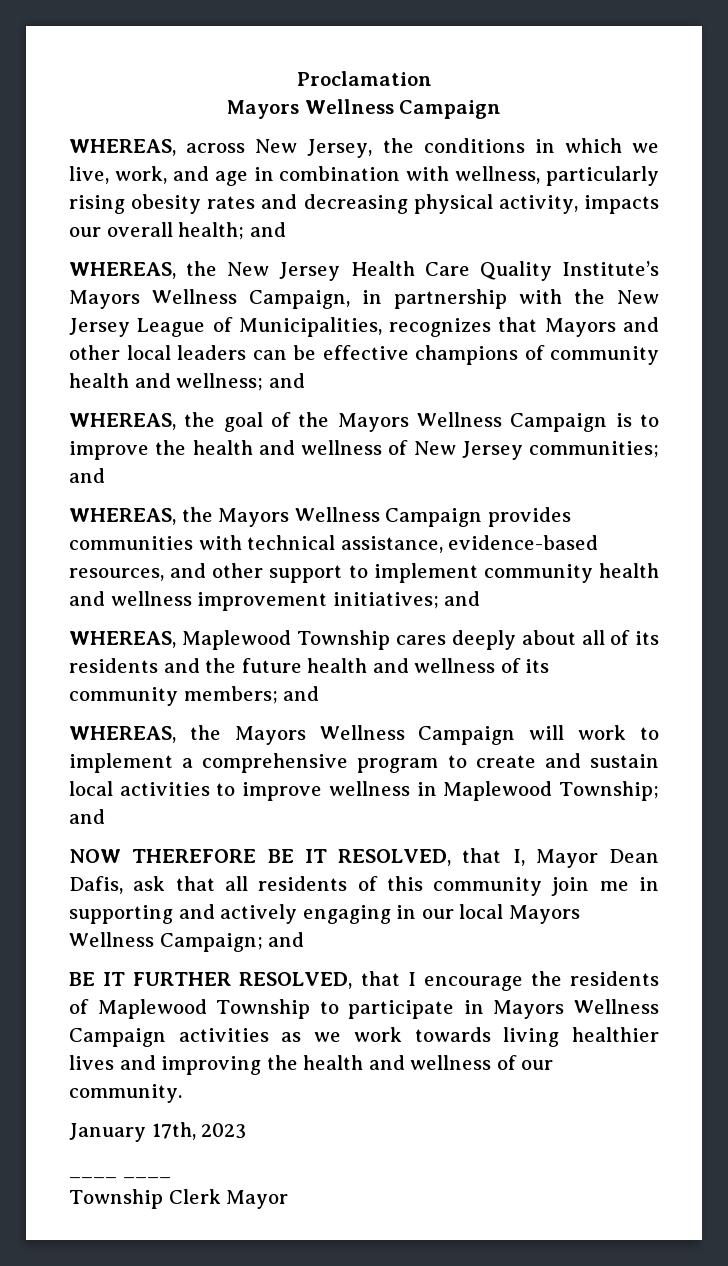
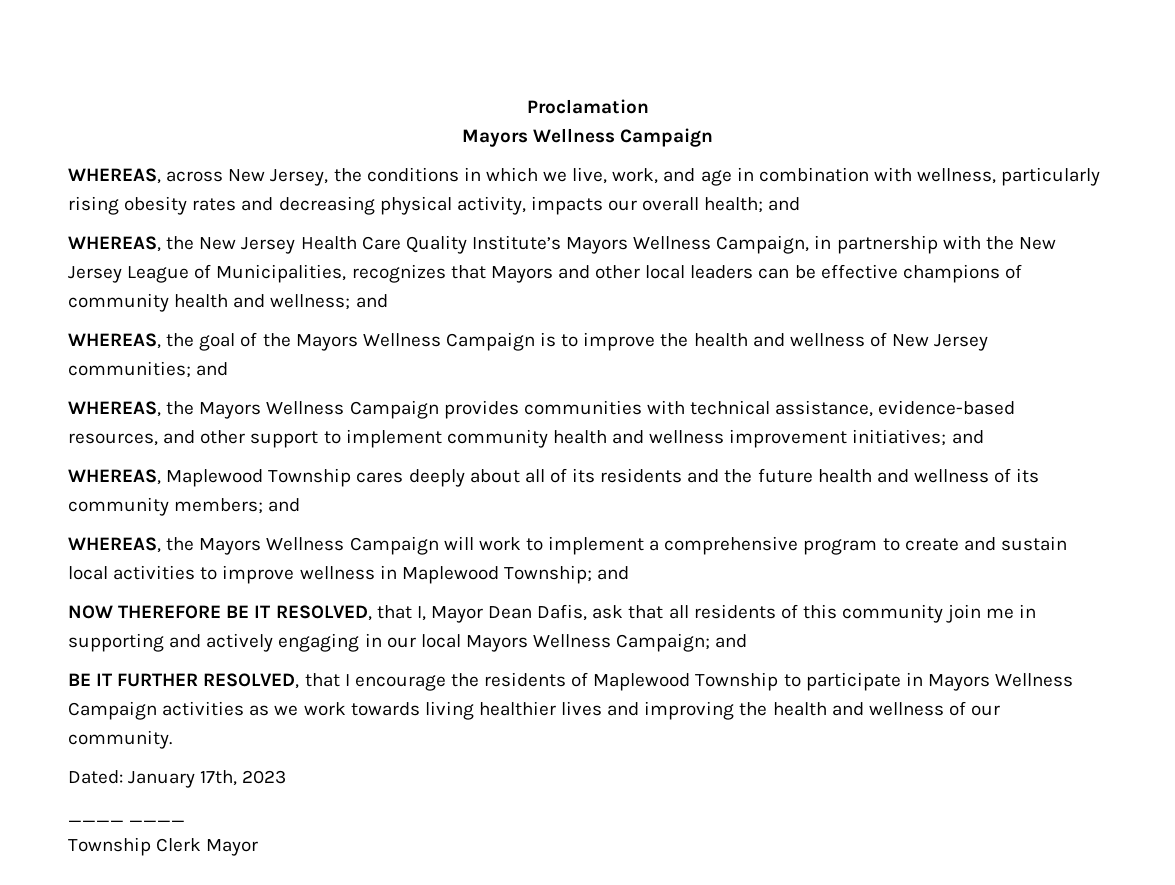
(182, 1093) none -> [68,770,123,784] Dated:

